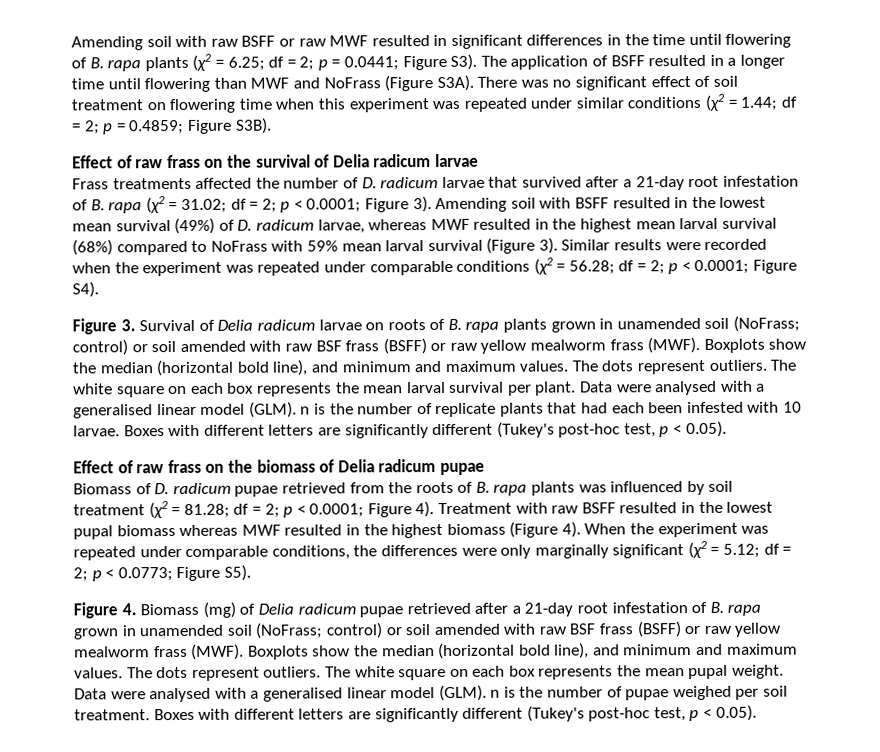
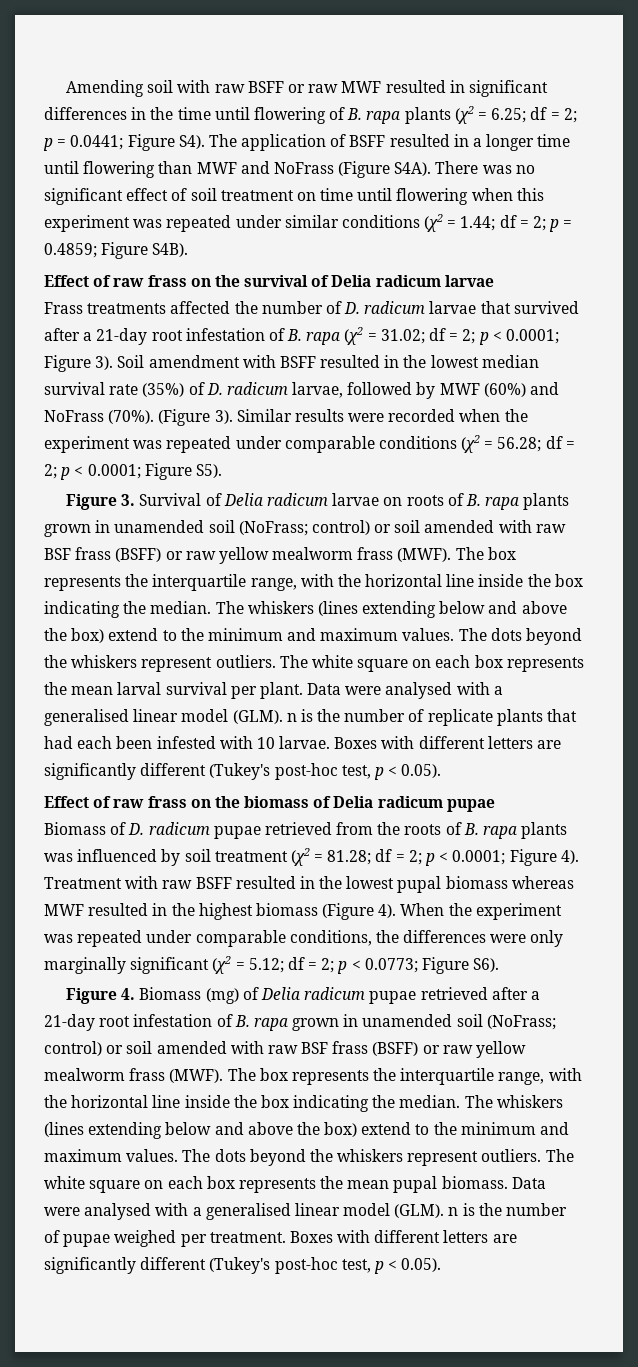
[450,53,478,70] S3). -> [178,135,205,149] S4).
[436,74,474,92] S3A). -> [394,162,432,176] S4A).
[169,98,272,114] flowering time -> [320,188,469,205] time until flowering
[235,117,272,134] S3B). -> [152,243,189,257] S4B).
[435,197,536,213] Amending soil -> [117,355,240,368] Soil amendment
[72,217,777,235] [72,239,483,256] mean survival (49%) of D. radicum larvae, whereas MWF resulted in the highest mean larval survival (68%) compared to NoFrass with 59% mean larval survival -> [481,355,539,368] [44,382,560,399] [44,410,155,424] median survival rate (35%) of D. radicum larvae, followed by MWF (60%) and NoFrass (70%).
[72,281,99,298] S4). -> [195,464,222,478] S5).
[703,338,807,353] [72,359,634,377] Boxplots show the median (horizontal bold line), and minimum and maximum values. The dots -> [455,547,516,560] [44,574,583,591] [44,601,567,618] [44,628,583,645] [44,655,138,668] The box represents the interquartile range, with the horizontal line inside the box indicating the median. The whiskers (lines extending below and above the box) extend to the minimum and maximum values. The dots beyond the whiskers
[223,564,251,581] S5). -> [473,958,500,972] S6).
[247,642,798,660] [74,666,189,679] Boxplots show the median (horizontal bold line), and minimum and maximum values. The dots -> [227,1068,582,1085] [44,1095,563,1112] [44,1122,570,1139] [44,1149,404,1166] The box represents the interquartile range, with the horizontal line inside the box indicating the median. The whiskers (lines extending below and above the box) extend to the minimum and maximum values. The dots beyond the whiskers
[731,664,784,679] weight. -> [441,1176,508,1189] biomass.
[763,685,789,697] soil -> (207, 1240) none

